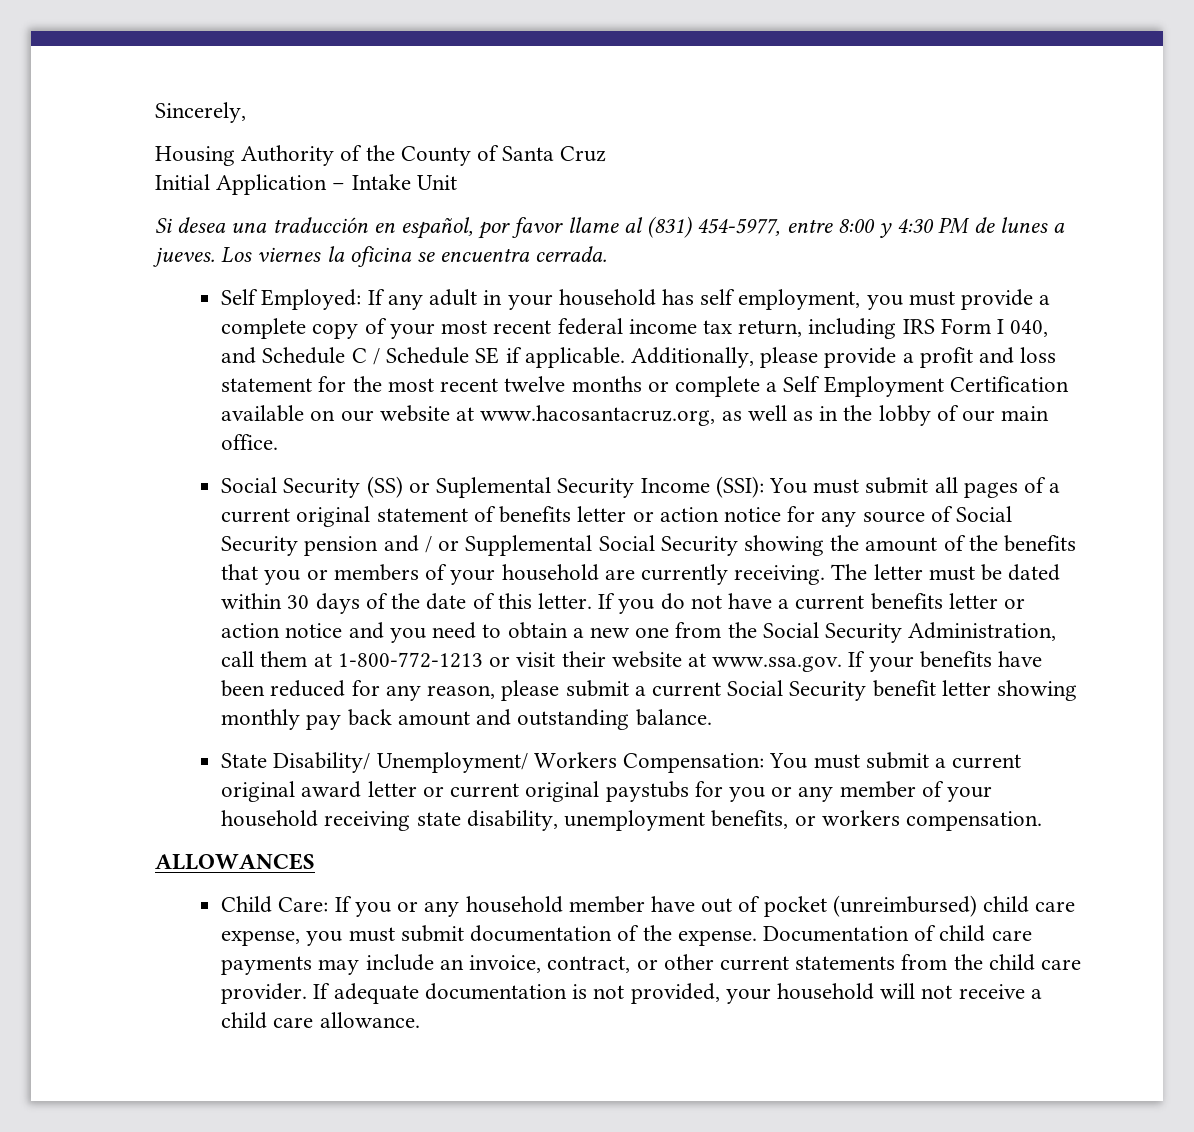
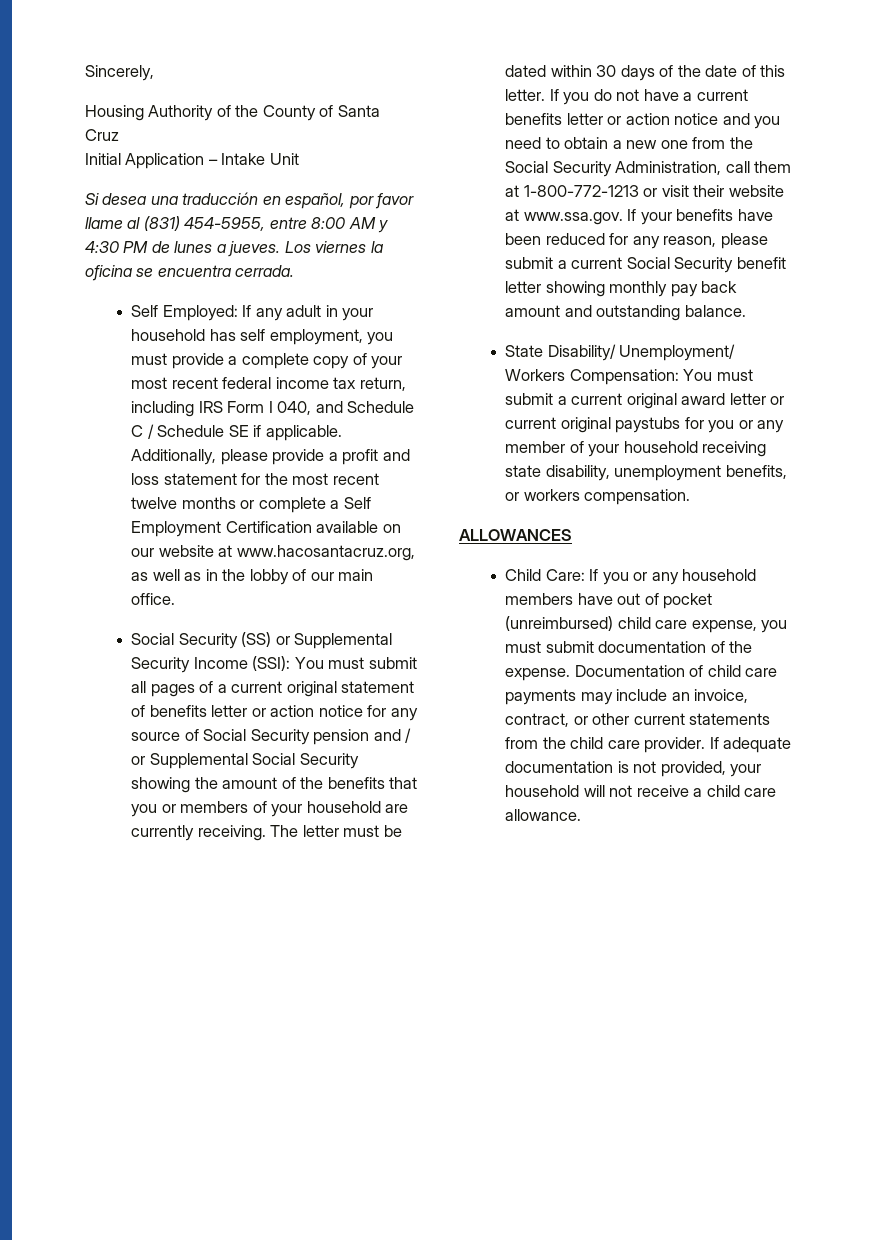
[697,218,781,236] 454-5977, -> [184,217,266,231] 454-5955,
(875, 226) none -> [348,217,376,229] AM
[436,477,552,498] Suplemental -> [294,633,393,649] Supplemental
[568,896,645,913] member -> [505,593,574,605] members

